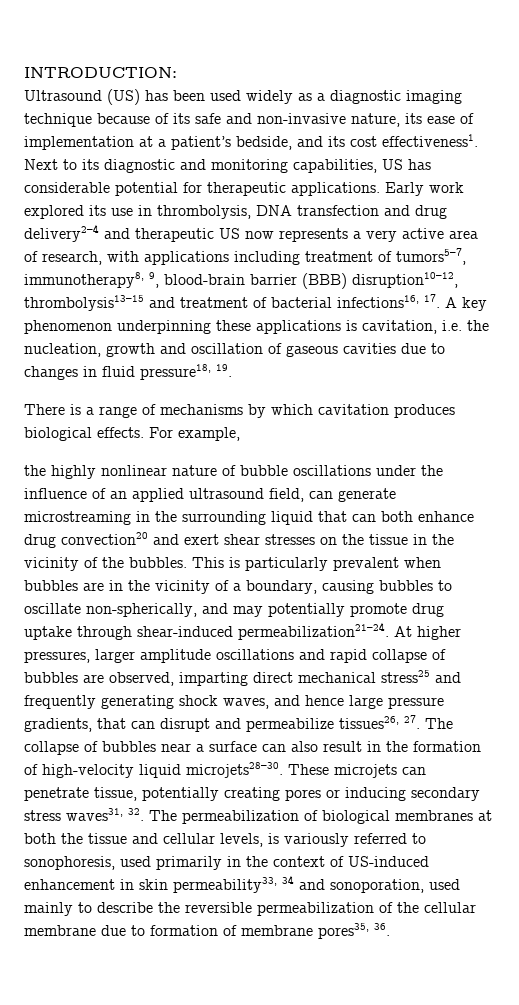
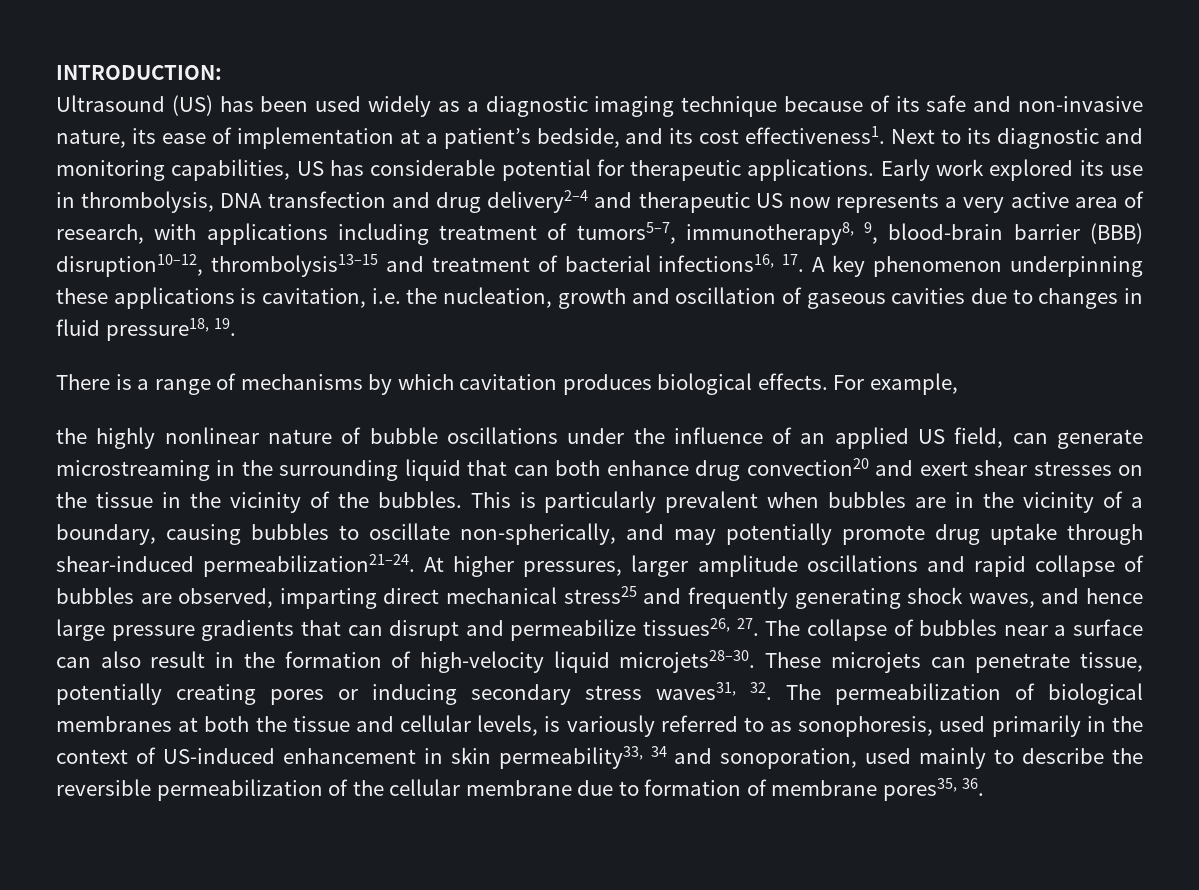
[189,488,264,499] ultrasound -> [918,429,946,444] US
[24,718,92,732] gradients, -> [201,620,295,641] gradients
(426, 838) none -> [770,721,793,732] as

